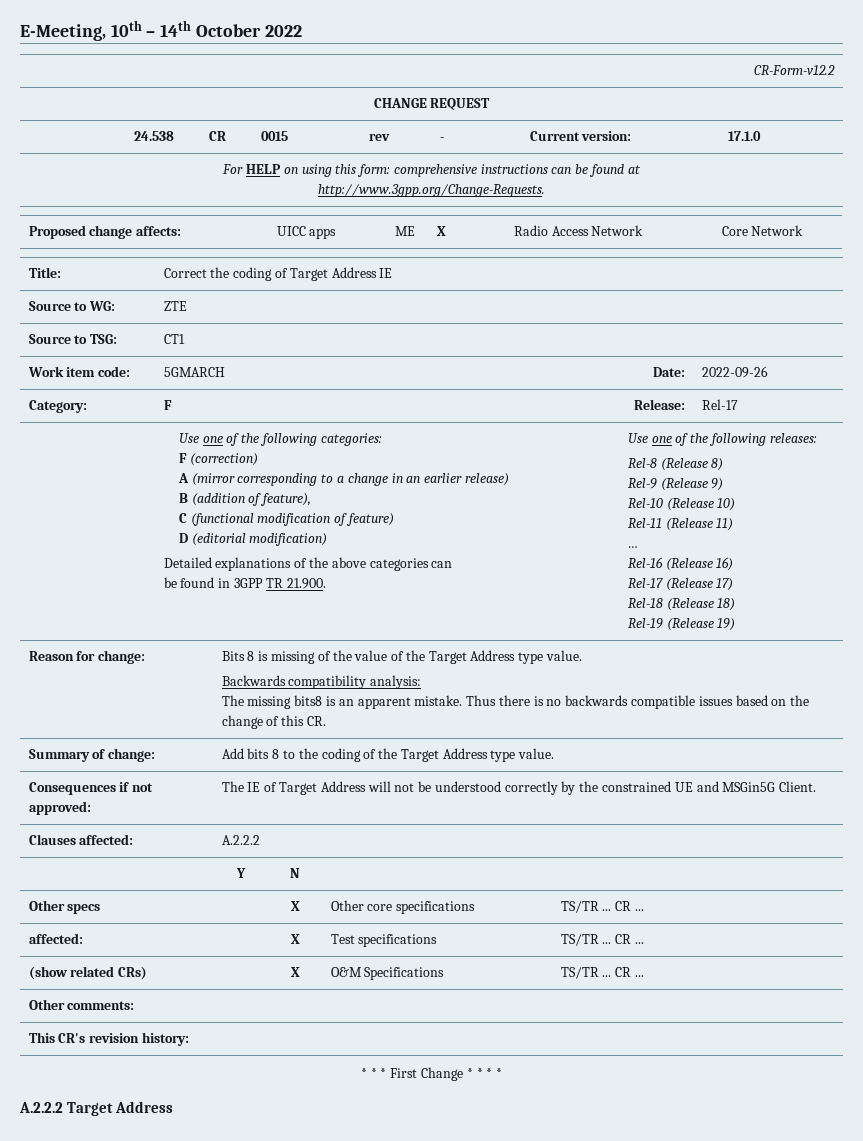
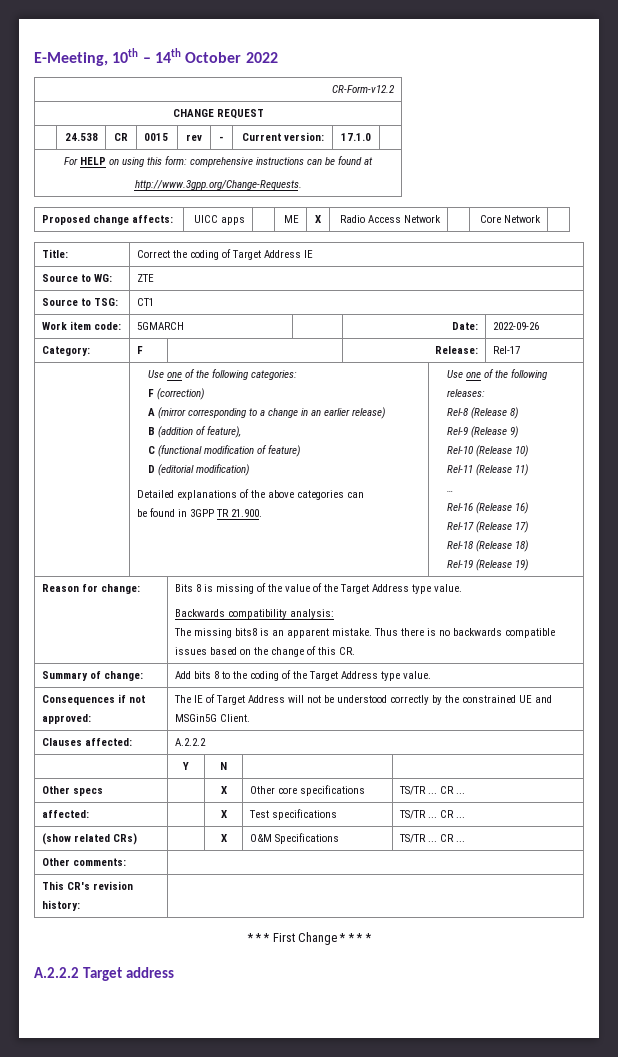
[115,1101,174,1113] Address -> [125,967,174,978] address

